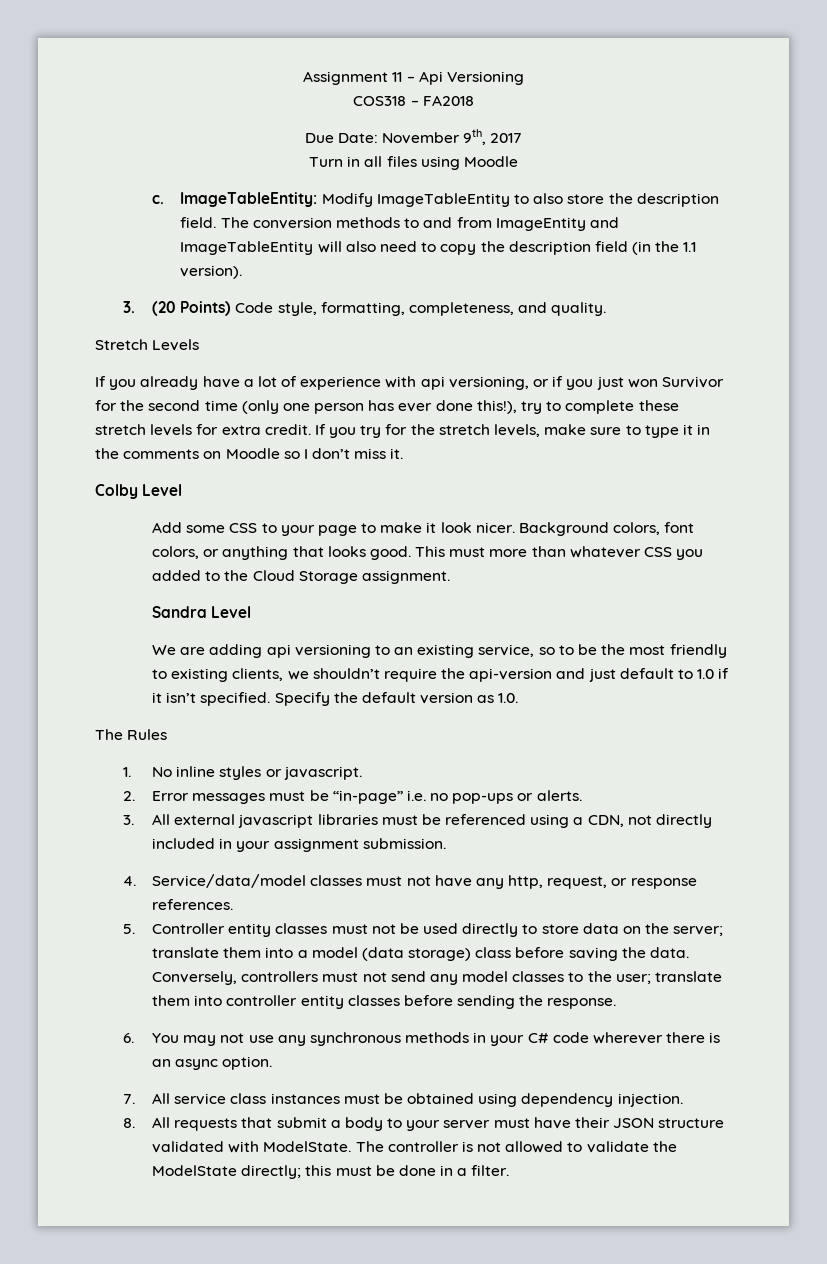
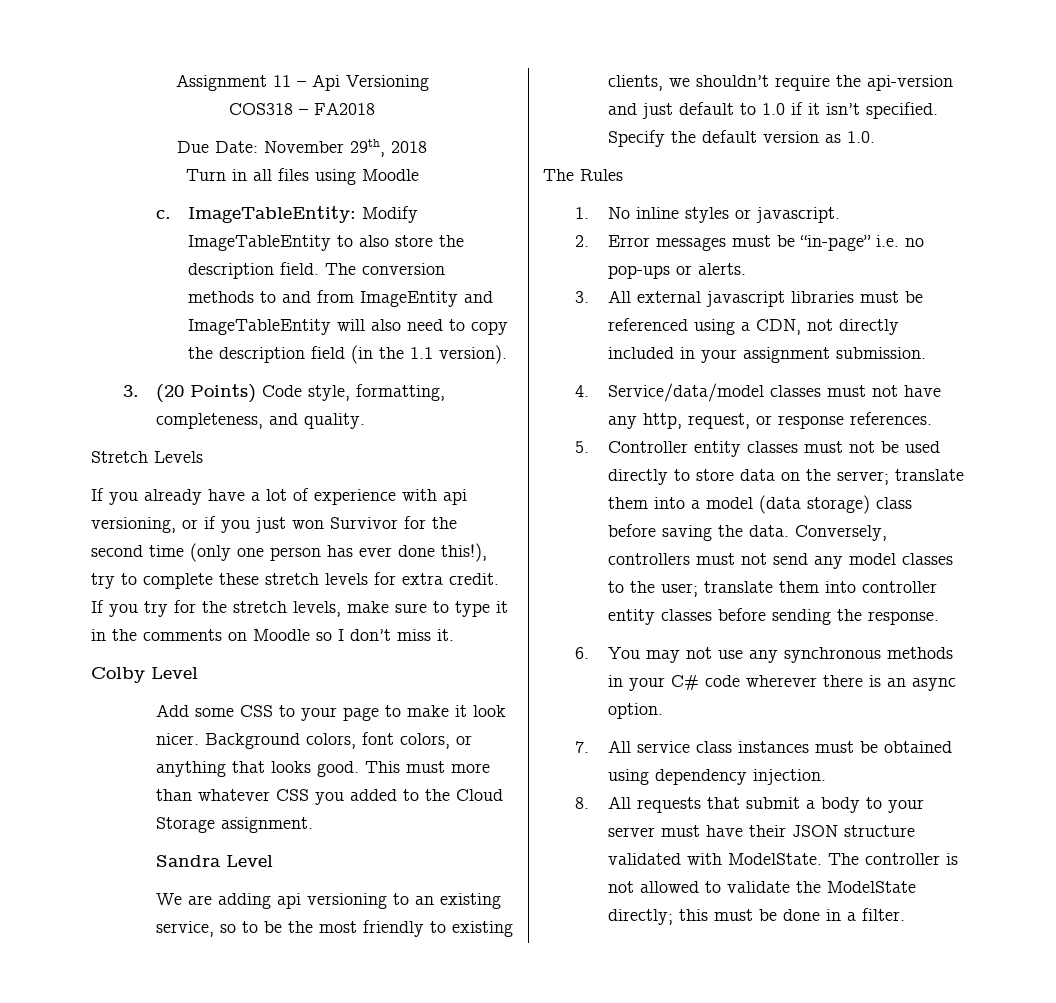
[463,129,523,145] 9th, 2017 -> [350,139,427,157] 29th, 2018

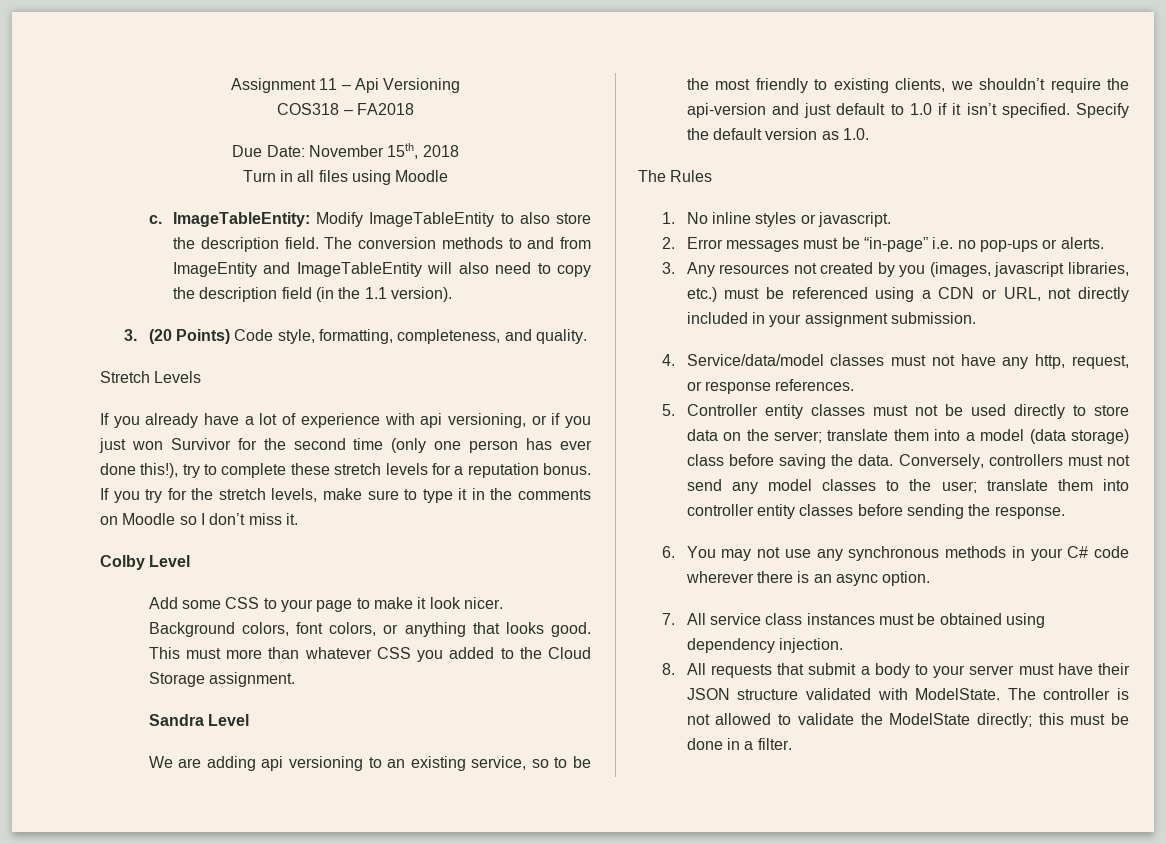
[350,139,385,157] 29th, -> [387,143,419,159] 15th,
[402,573,499,585] extra credit. -> [454,463,591,478] a reputation bonus.
[607,290,854,307] All external javascript libraries -> [686,262,1129,277] [686,287,717,302] Any resources not created by you (images, javascript libraries, etc.)
[755,319,801,335] CDN, -> [938,287,1041,301] CDN or URL,

